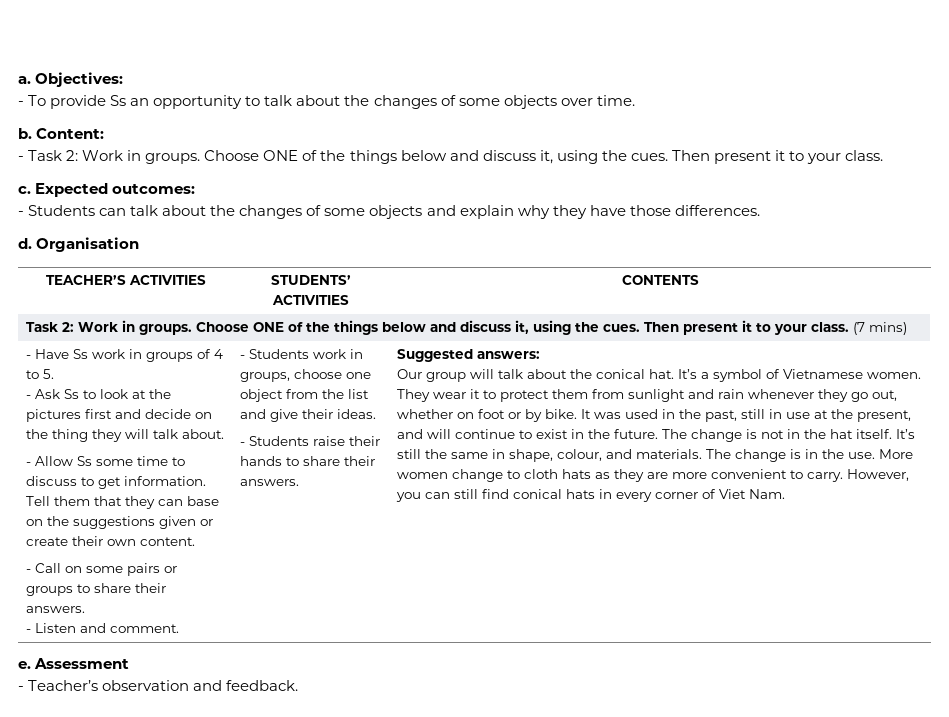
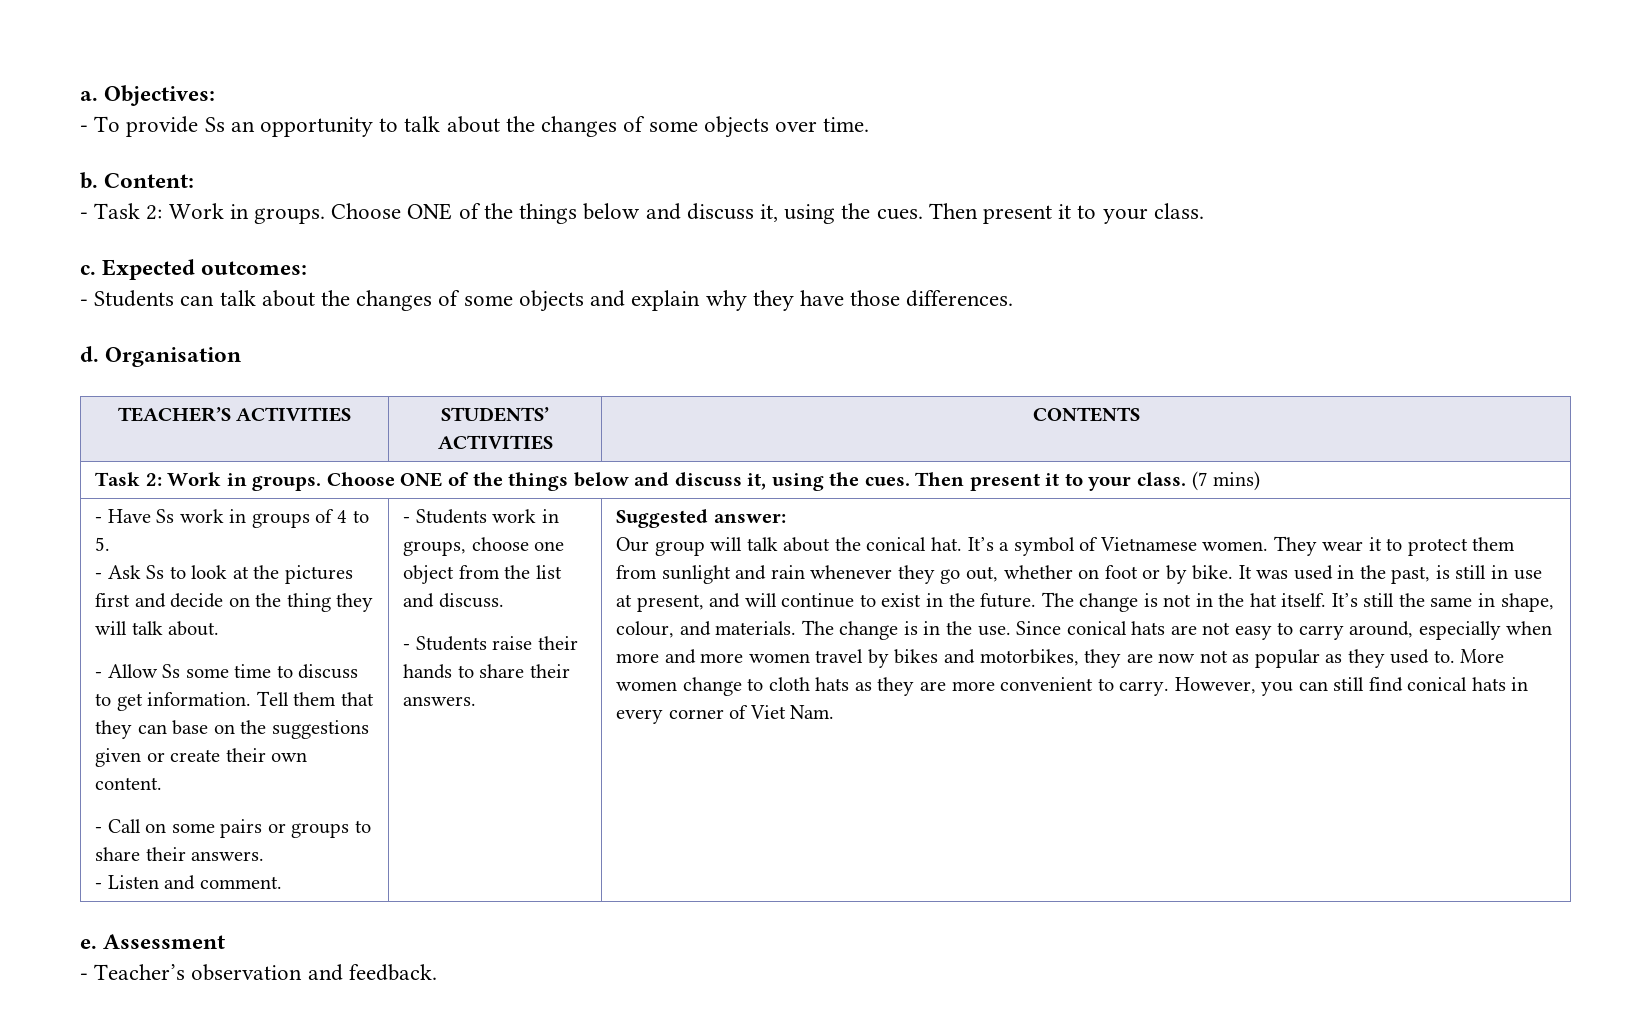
[270,409,377,422] give their ideas. -> [438,593,504,608] discuss.
[477,351,541,359] answers: -> [713,513,786,523] answer:
(738, 416) none -> [1435,565,1450,579] is
[831,409,854,419] the -> (633, 600) none
(876, 455) none -> [1016,621,1553,640] [616,649,1455,668] Since conical hats are not easy to carry around, especially when more and more women travel by bikes and motorbikes, they are now not as popular as they used to.

